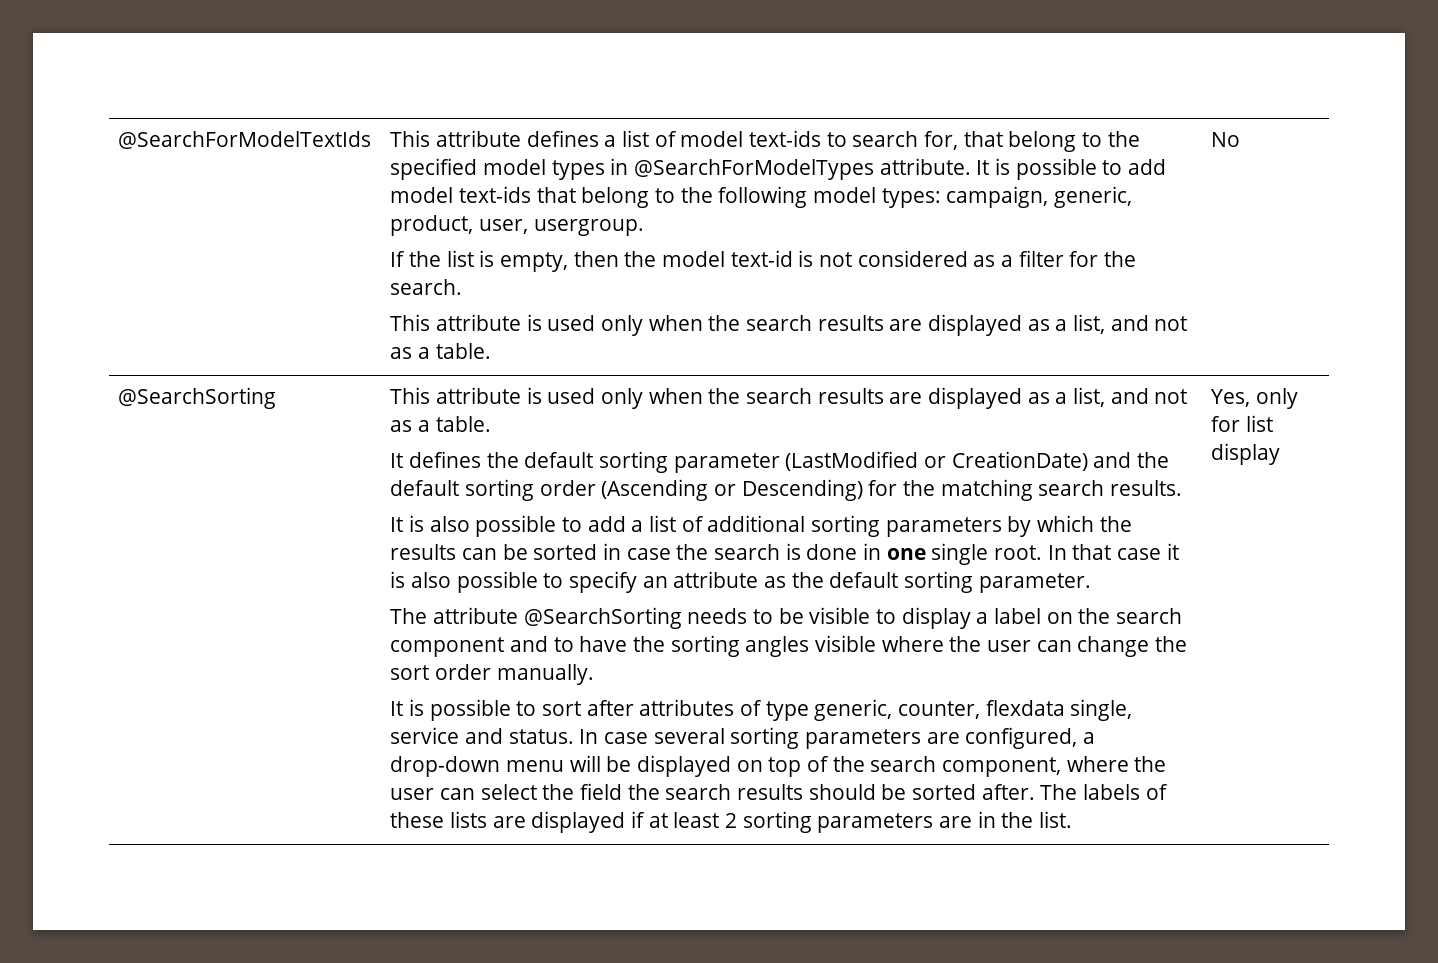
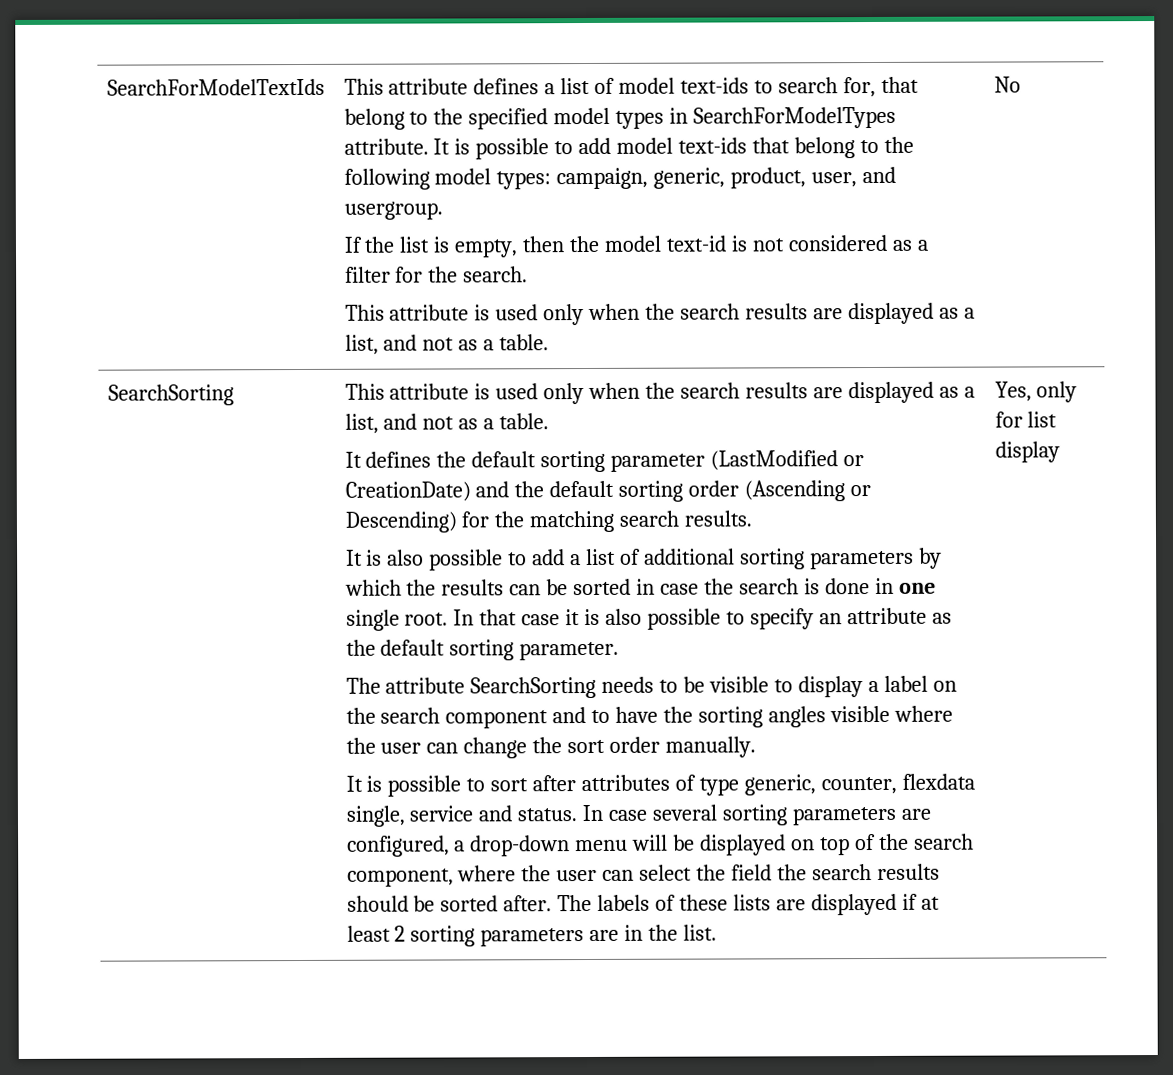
[118,131,372,149] @SearchForModelTextIds -> [106,78,325,96] SearchForModelTextIds
[633,159,874,180] @SearchForModelTypes -> [693,106,897,129] SearchForModelTypes
(528, 226) none -> [862,166,897,184] and
[118,387,277,409] @SearchSorting -> [107,384,234,406] SearchSorting
[523,607,682,629] @SearchSorting -> [470,676,597,699] SearchSorting

